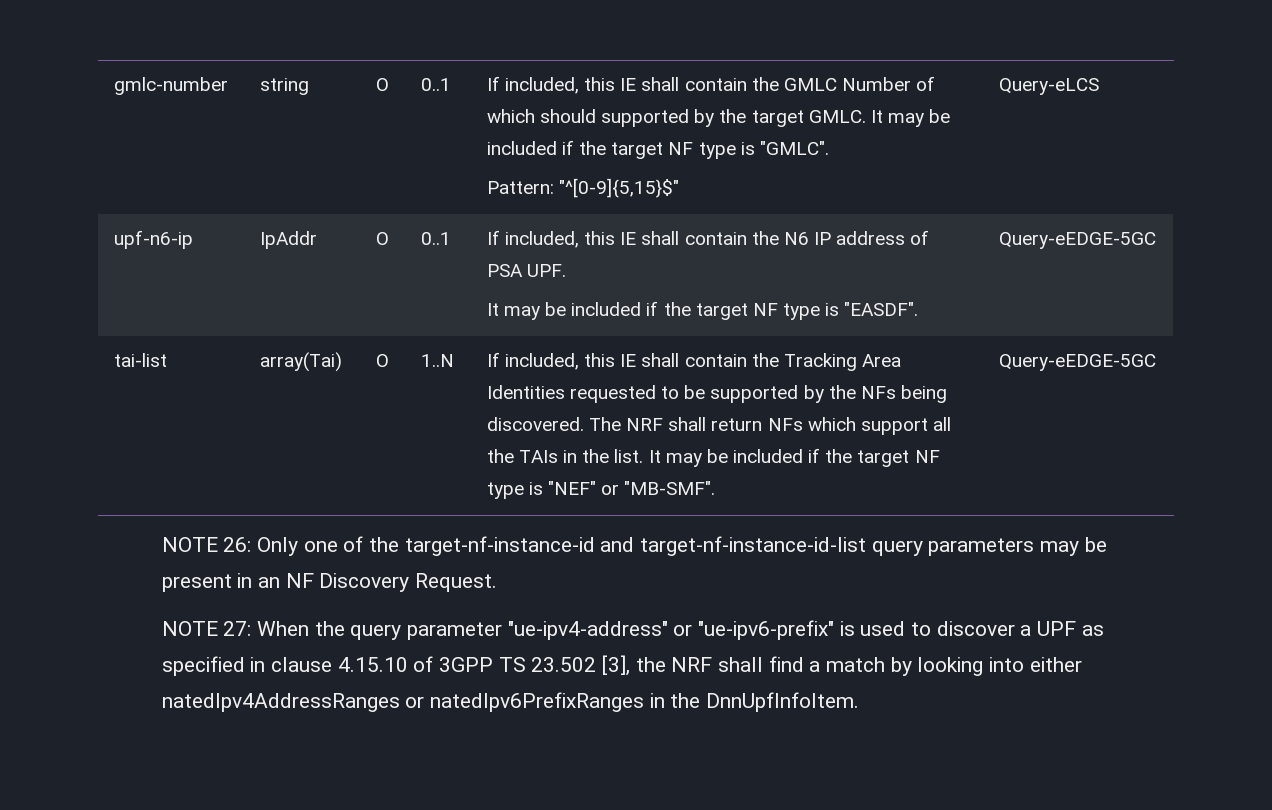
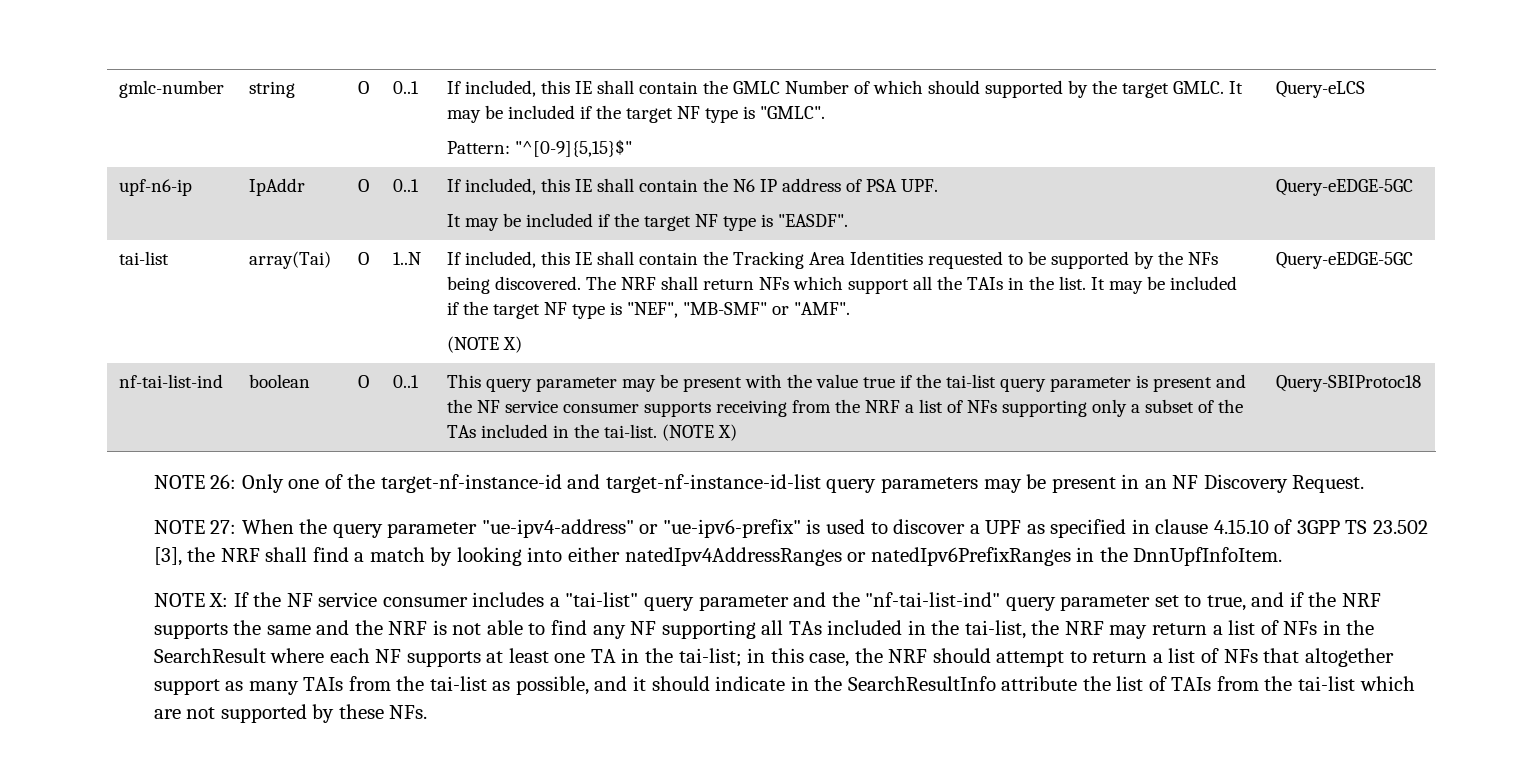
[548,481,716,495] [998,354,1156,371] "NEF" or "MB-SMF". | Query-eEDGE-5GC -> [627,302,851,318] [447,336,523,353] [1276,252,1414,269] [119,374,224,388] [249,374,311,388] [358,375,369,388] [393,375,420,388] [447,374,1247,392] [447,399,1244,417] [447,424,738,441] [1276,375,1422,392] "NEF", "MB-SMF" or "AMF". // (NOTE X) | Query-eEDGE-5GC // nf-tai-list-ind | boolean | O | 0..1 | This query parameter may be present with the value true if the tai-list query parameter is present and the NF service consumer supports receiving from the NRF a list of NFs supporting only a subset of the TAs included in the tai-list. (NOTE X) | Query-SBIProtoc18
(859, 702) none -> [153,592,1381,611] [153,620,1375,639] [153,648,1394,667] [153,676,1415,695] [153,704,428,723] // NOTE X: If the NF service consumer includes a "tai-list" query parameter and the "nf-tai-list-ind" query parameter set to true, and if the NRF supports the same and the NRF is not able to find any NF supporting all TAs included in the tai-list, the NRF may return a list of NFs in the SearchResult where each NF supports at least one TA in the tai-list; in this case, the NRF should attempt to return a list of NFs that altogether support as many TAIs from the tai-list as possible, and it should indicate in the SearchResultInfo attribute the list of TAIs from the tai-list which are not supported by these NFs.

